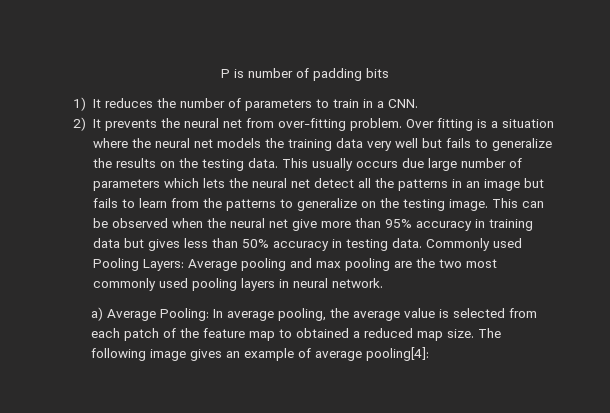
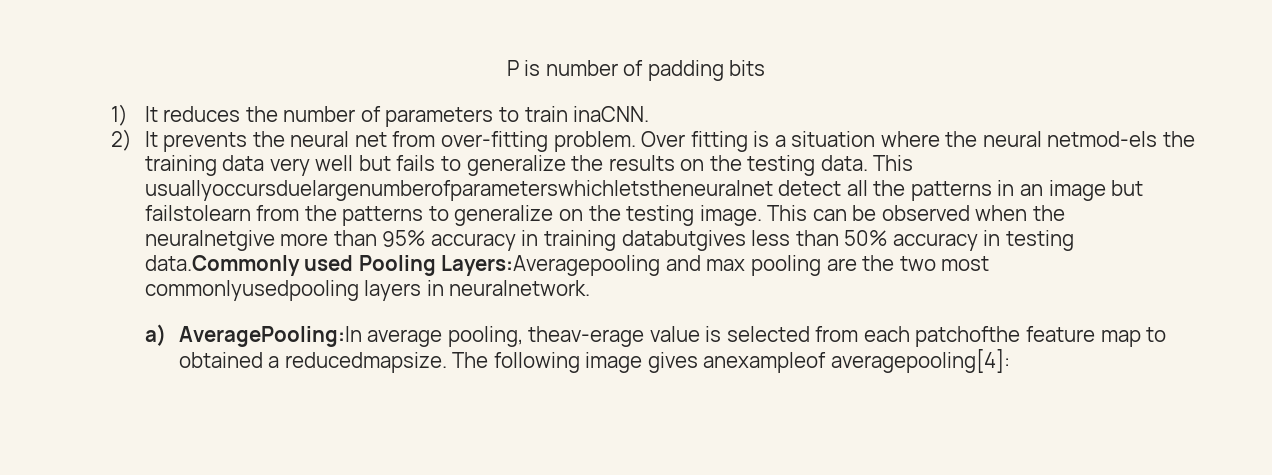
[362,99,418,108] in a CNN. -> [573,106,650,122] inaCNN.
[193,138,261,148] net models -> [1047,131,1158,147] netmod-els
[311,158,522,171] [92,178,310,191] usually occurs due large number of parameters which lets the neural net -> [144,180,773,201] usuallyoccursduelargenumberofparameterswhichletstheneuralnet
[92,198,167,208] fails to learn -> [144,205,251,221] failstolearn
[229,218,317,231] neural net give -> [144,230,275,251] neuralnetgive
[92,238,180,251] data but gives -> [621,230,746,251] databutgives
[391,238,522,251] [92,258,286,271] data. Commonly used Pooling Layers: Average pooling -> [144,255,661,276] data.Commonly used Pooling Layers:Averagepooling
[92,278,383,291] [91,307,401,321] commonly used pooling layers in neural network. // a) Average Pooling: In average pooling, the average -> [144,280,591,301] [144,324,645,347] commonlyusedpooling layers in neuralnetwork. // a) AveragePooling:In average pooling, theav-erage
[124,328,200,341] patch of the -> [915,326,1021,347] patchofthe
[364,328,475,341] reduced map size. -> [284,352,447,373] reducedmapsize.
[226,347,430,361] an example of average pooling[4]: -> [703,349,1010,373] anexampleof averagepooling[4]:

